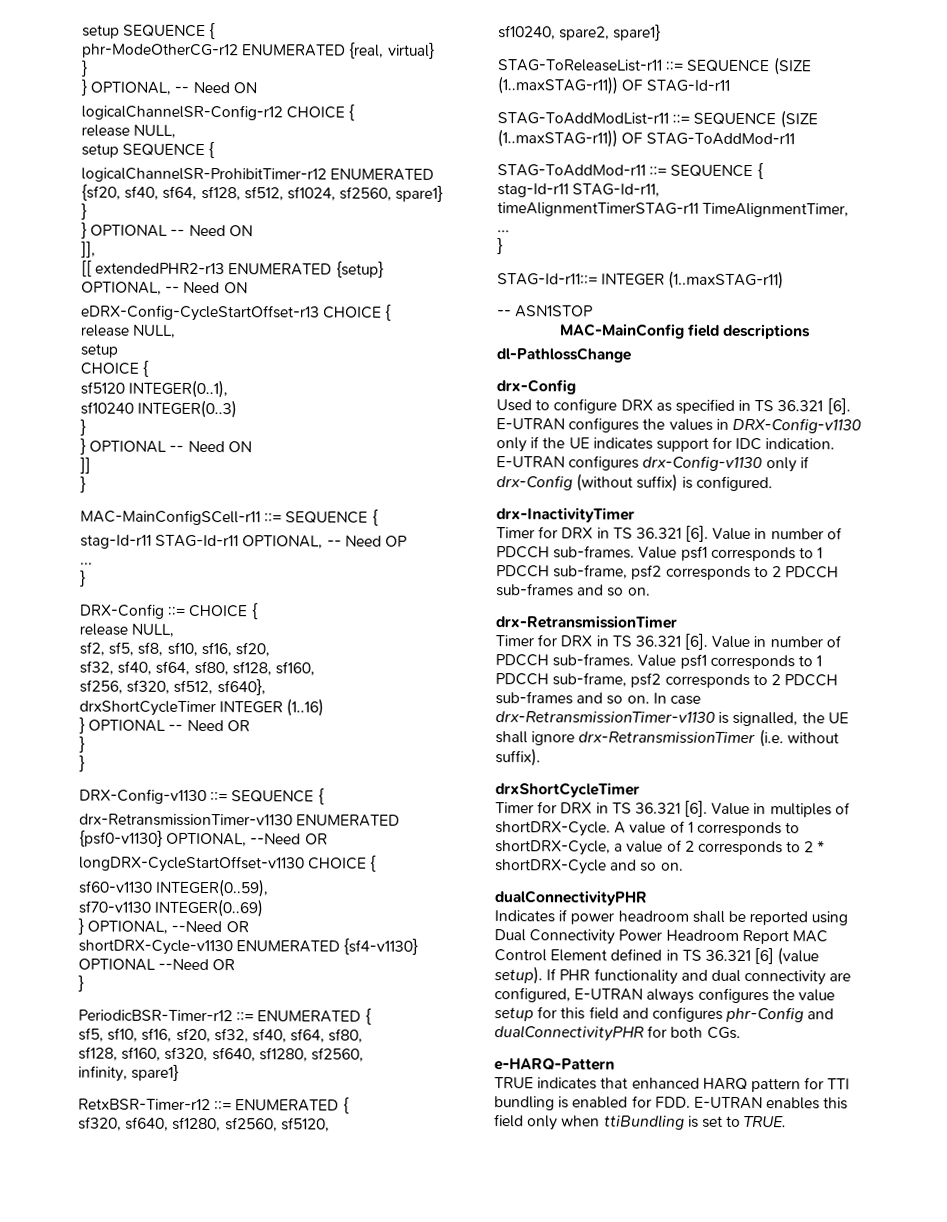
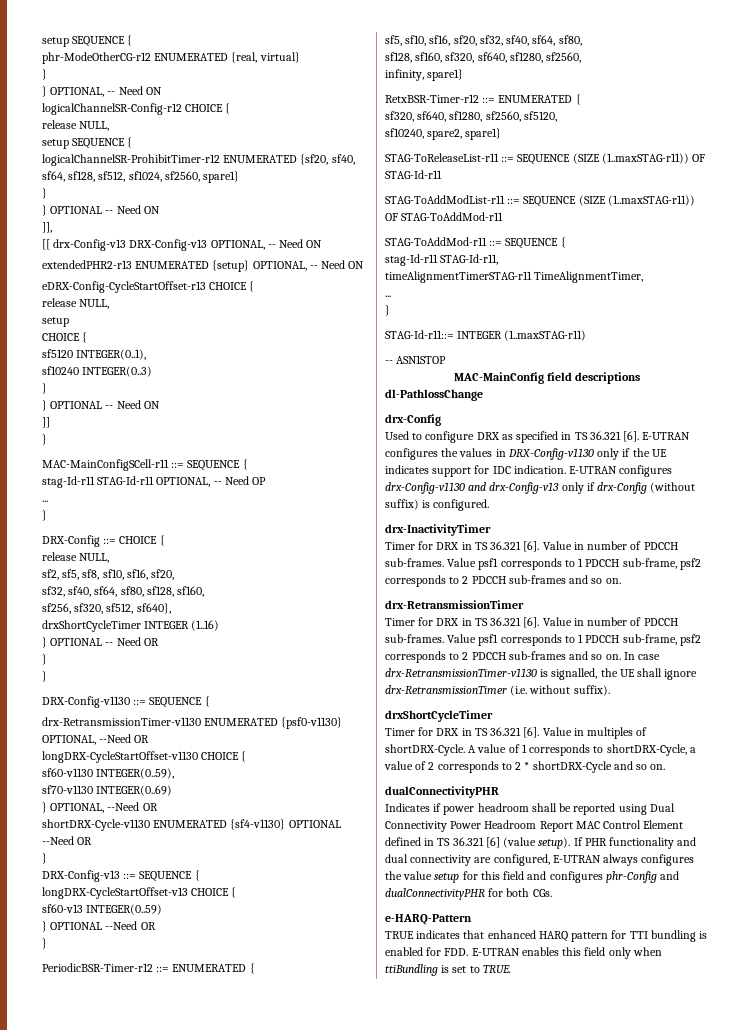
(92, 268) none -> [53,239,323,251] drx-Config-v13 DRX-Config-v13 OPTIONAL, -- Need ON //
(84, 983) none -> [42,870,200,882] [42,887,237,899] [42,904,163,915] [42,921,156,932] [42,938,47,949] // DRX-Config-v13 ::= SEQUENCE { // longDRX-CycleStartOffset-v13 CHOICE { // sf60-v13 INTEGER(0..59) // } OPTIONAL --Need OR // }
(763, 463) none -> [468,482,560,494] and drx-Config-v13

